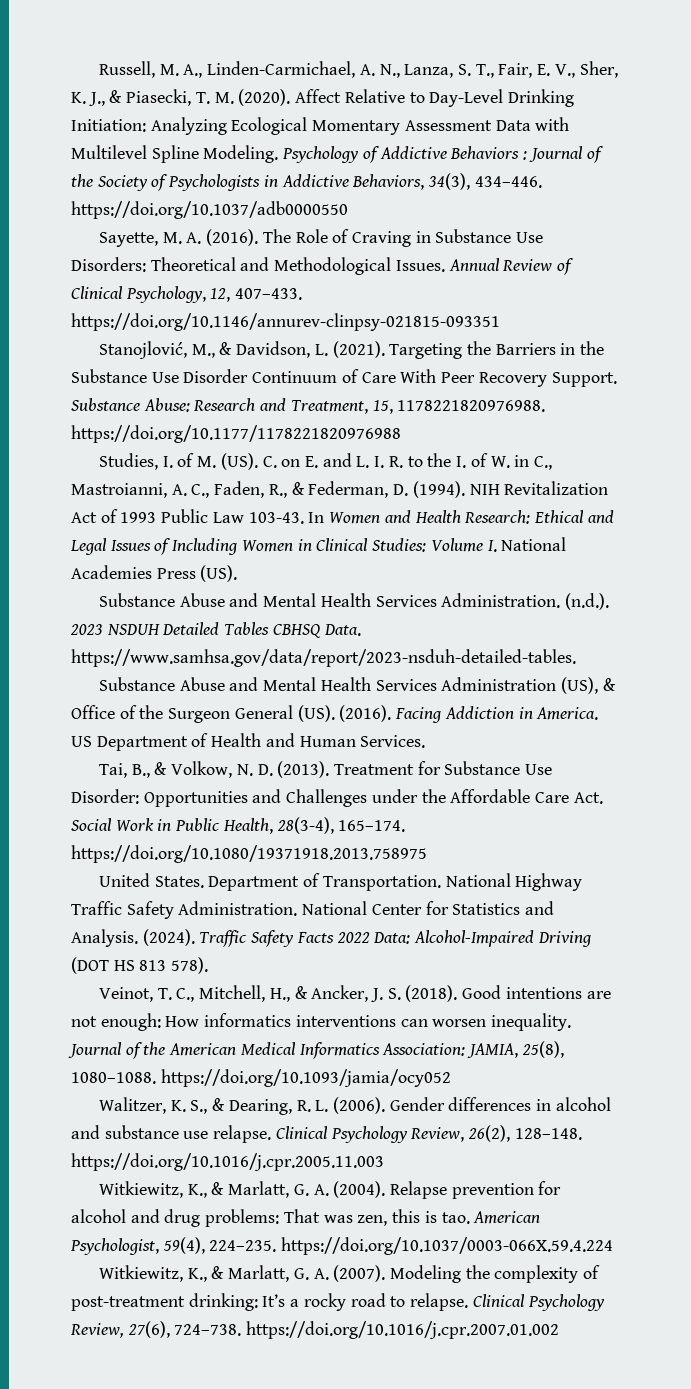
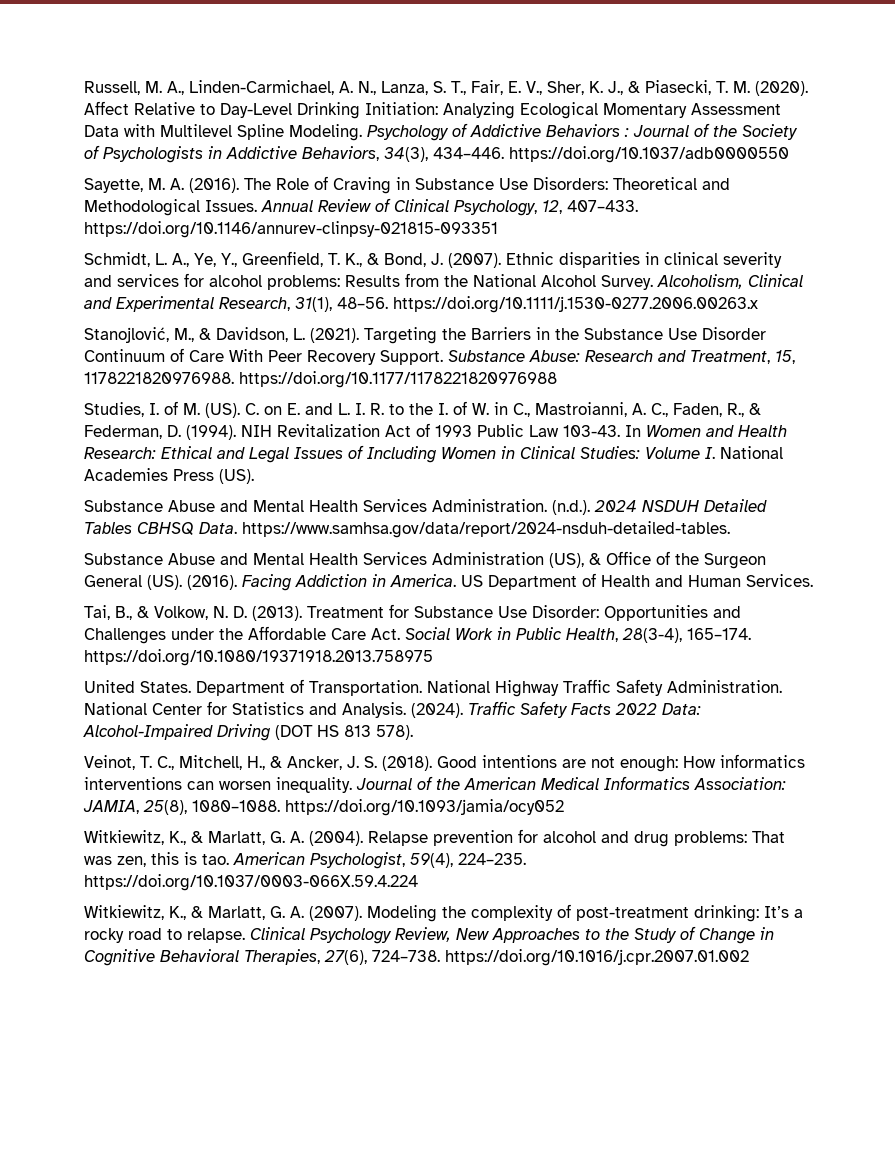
(500, 322) none -> [84,251,782,268] [84,273,803,290] [84,296,758,313] // Schmidt, L. A., Ye, Y., Greenfield, T. K., & Bond, J. (2007). Ethnic disparities in clinical severity and services for alcohol problems: Results from the National Alcohol Survey. Alcoholism, Clinical and Experimental Research, 31(1), 48–56. https://doi.org/10.1111/j.1530-0277.2006.00263.x
[70,624,103,635] 2023 -> [594,500,637,512] 2024
[71,649,576,667] https://www.samhsa.gov/data/report/2023-nsduh-detailed-tables. -> [242,521,730,538] https://www.samhsa.gov/data/report/2024-nsduh-detailed-tables.
[98,1097,611,1115] [71,1125,582,1143] [71,1153,384,1171] // Walitzer, K. S., & Dearing, R. L. (2006). Gender differences in alcohol and substance use relapse. Clinical Psychology Review, 26(2), 128–148. https://doi.org/10.1016/j.cpr.2005.11.003 -> (564, 807) none
(124, 1330) none -> [456,926,774,944] [84,949,320,966] New Approaches to the Study of Change in Cognitive Behavioral Therapies,

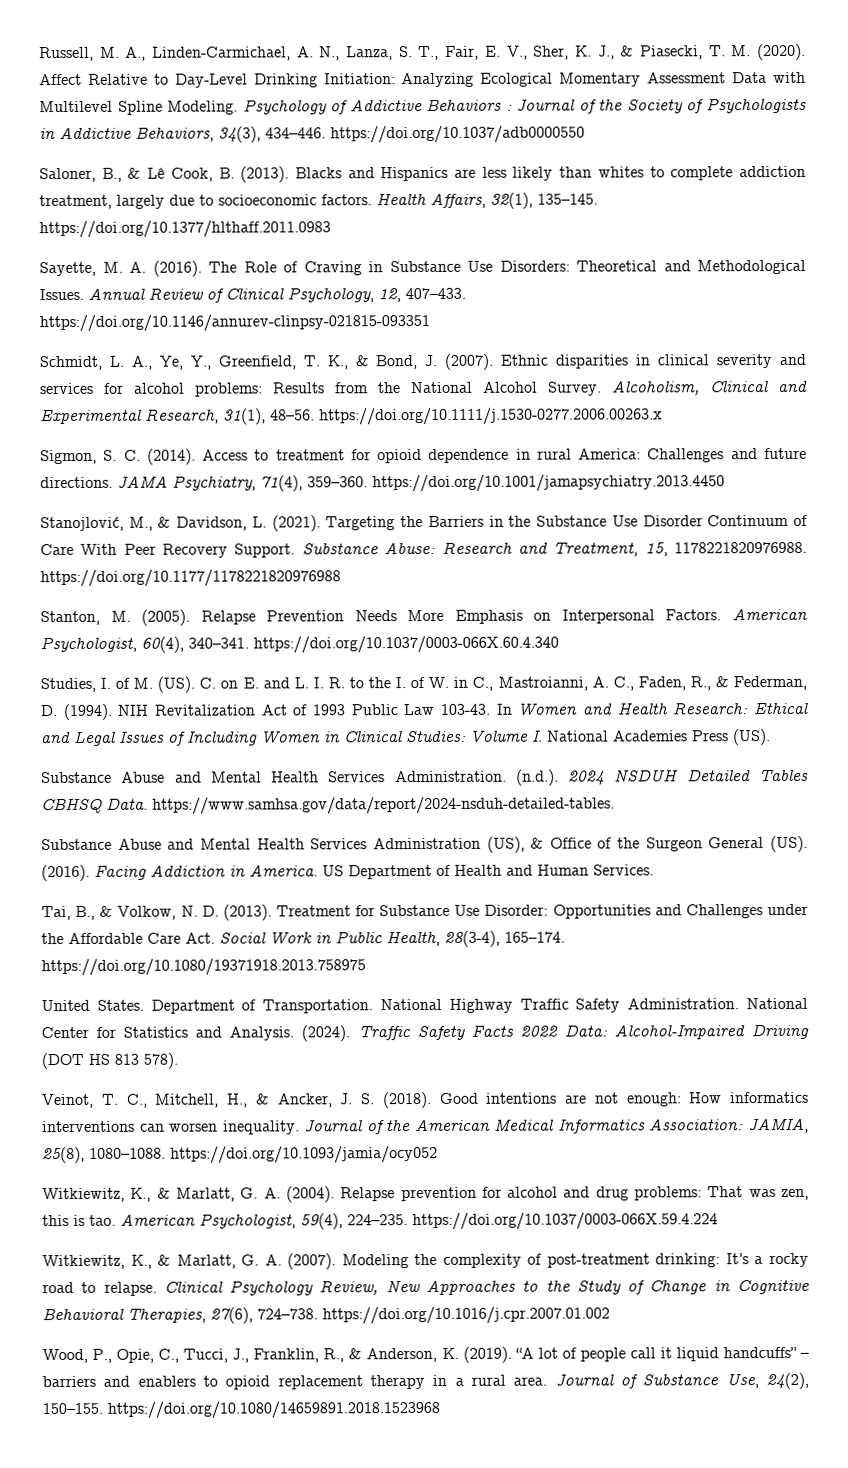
(789, 154) none -> [39,165,807,183] [39,192,598,210] [39,220,331,239] // Saloner, B., & Lê Cook, B. (2013). Blacks and Hispanics are less likely than whites to complete addiction treatment, largely due to socioeconomic factors. Health Affairs, 32(1), 135–145. https://doi.org/10.1377/hlthaff.2011.0983
(758, 304) none -> [40,447,807,465] [40,474,725,493] // Sigmon, S. C. (2014). Access to treatment for opioid dependence in rural America: Challenges and future directions. JAMA Psychiatry, 71(4), 359–360. https://doi.org/10.1001/jamapsychiatry.2013.4450
(557, 379) none -> [40,608,808,626] [40,635,559,654] // Stanton, M. (2005). Relapse Prevention Needs More Emphasis on Interpersonal Factors. American Psychologist, 60(4), 340–341. https://doi.org/10.1037/0003-066X.60.4.340
(749, 957) none -> [42,1346,809,1364] [42,1372,810,1390] [42,1400,440,1419] // Wood, P., Opie, C., Tucci, J., Franklin, R., & Anderson, K. (2019). “A lot of people call it liquid handcuffs” – barriers and enablers to opioid replacement therapy in a rural area. Journal of Substance Use, 24(2), 150–155. https://doi.org/10.1080/14659891.2018.1523968

